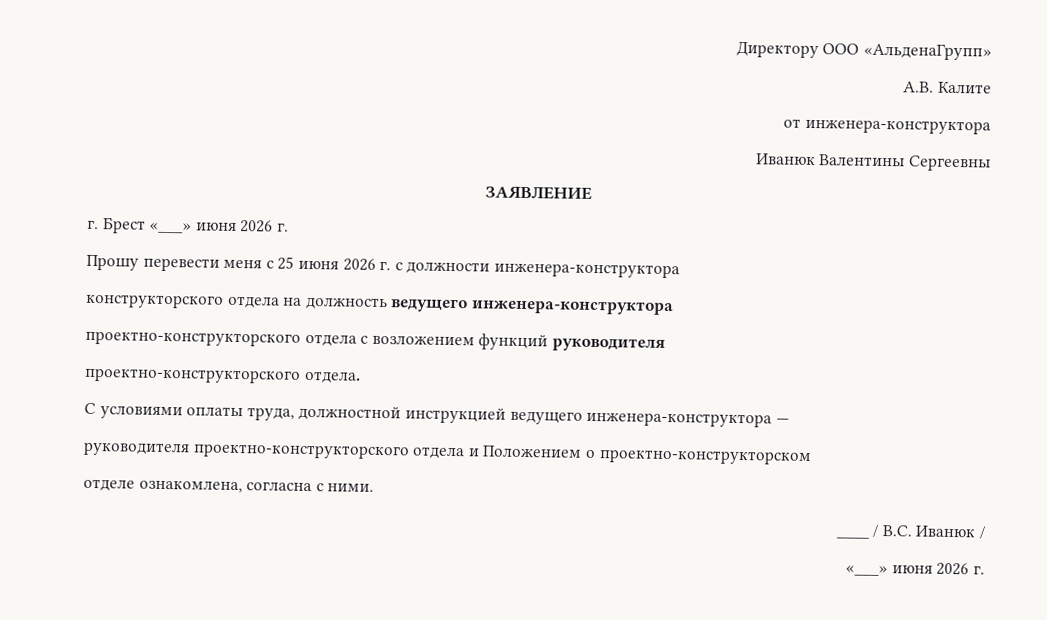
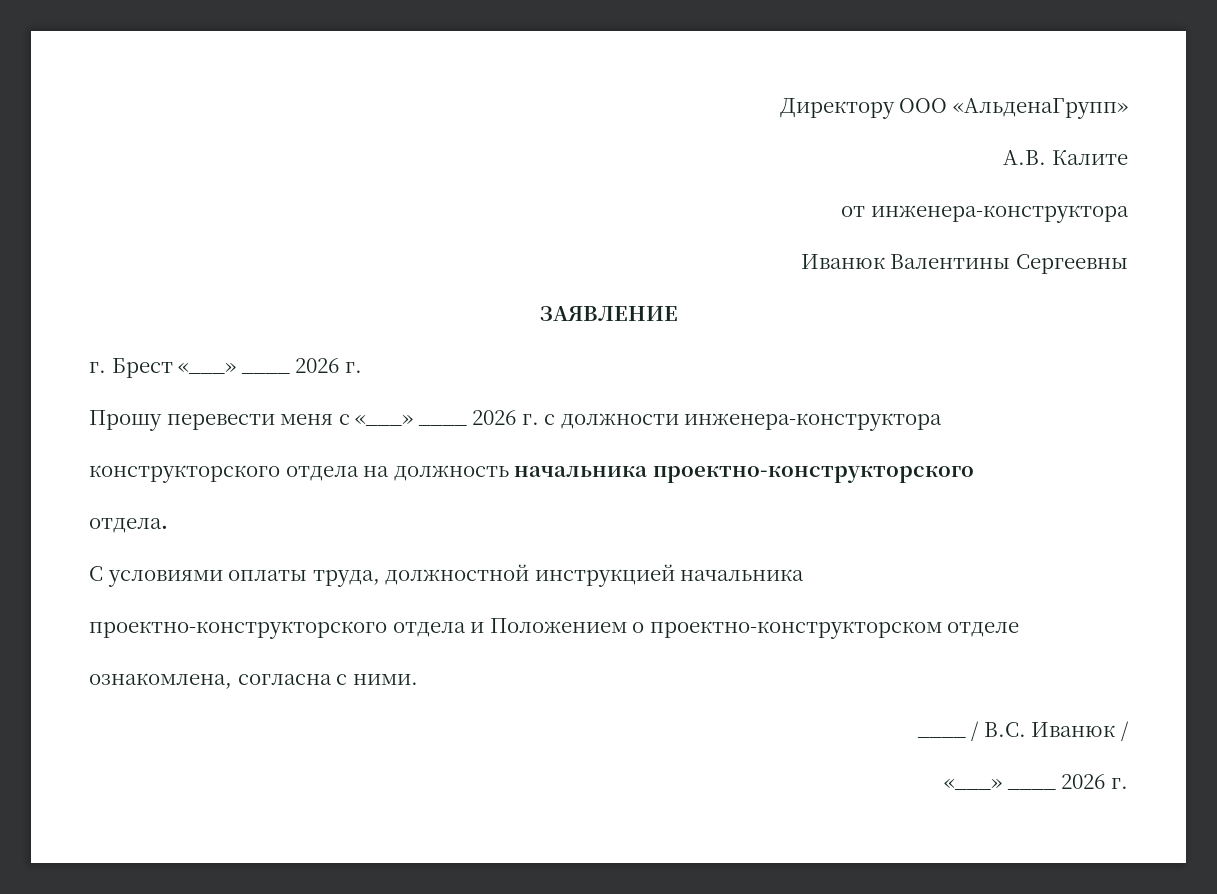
[195,222,237,231] июня -> [240,373,290,374] ____
[277,256,339,270] 25 июня -> [355,414,467,426] «___» ____
[390,298,674,316] [85,330,666,352] [84,367,301,384] ведущего инженера-конструктора // проектно-конструкторского отдела с возложением функций руководителя // проектно-конструкторского -> [514,466,974,483] начальника проектно-конструкторского //
[509,410,790,428] [83,441,190,457] ведущего инженера-конструктора — // руководителя -> [680,569,805,581] начальника //
[83,478,135,492] // отделе -> [947,622,1020,637] отделе //
[891,565,933,574] июня -> [1006,789,1056,790] ____

